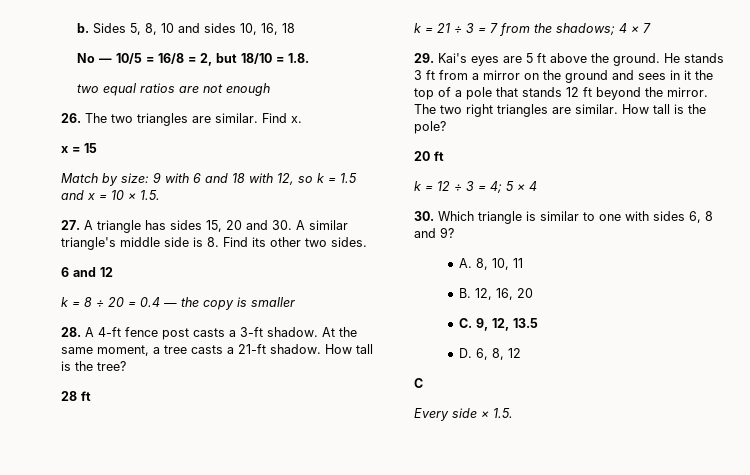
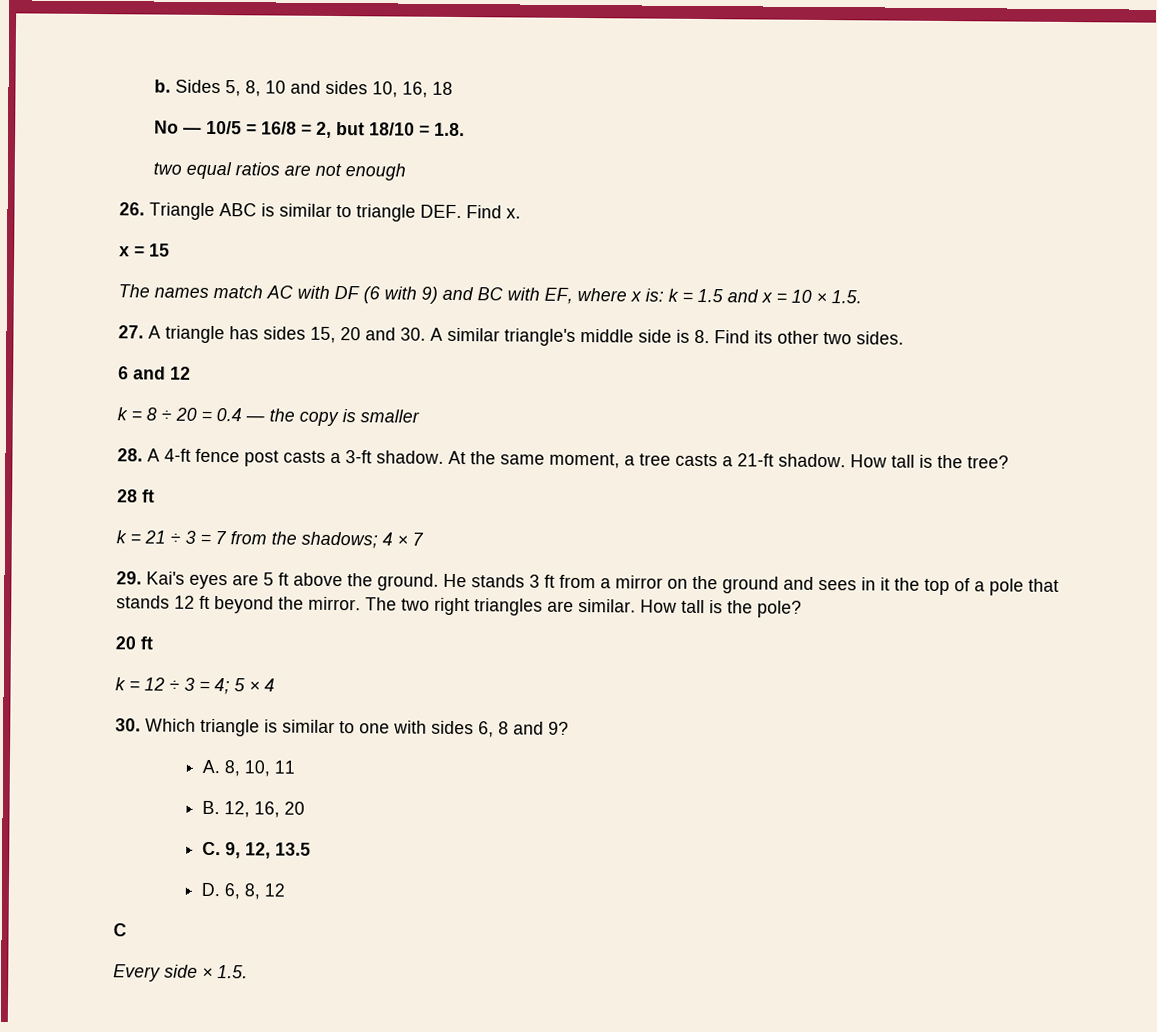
[84,113,258,126] The two triangles are similar. -> [149,202,463,222] Triangle ABC is similar to triangle DEF.
[60,172,313,186] Match by size: 9 with 6 and 18 with 12, so -> [118,284,665,304] The names match AC with DF (6 with 9) and BC with EF, where x is:

